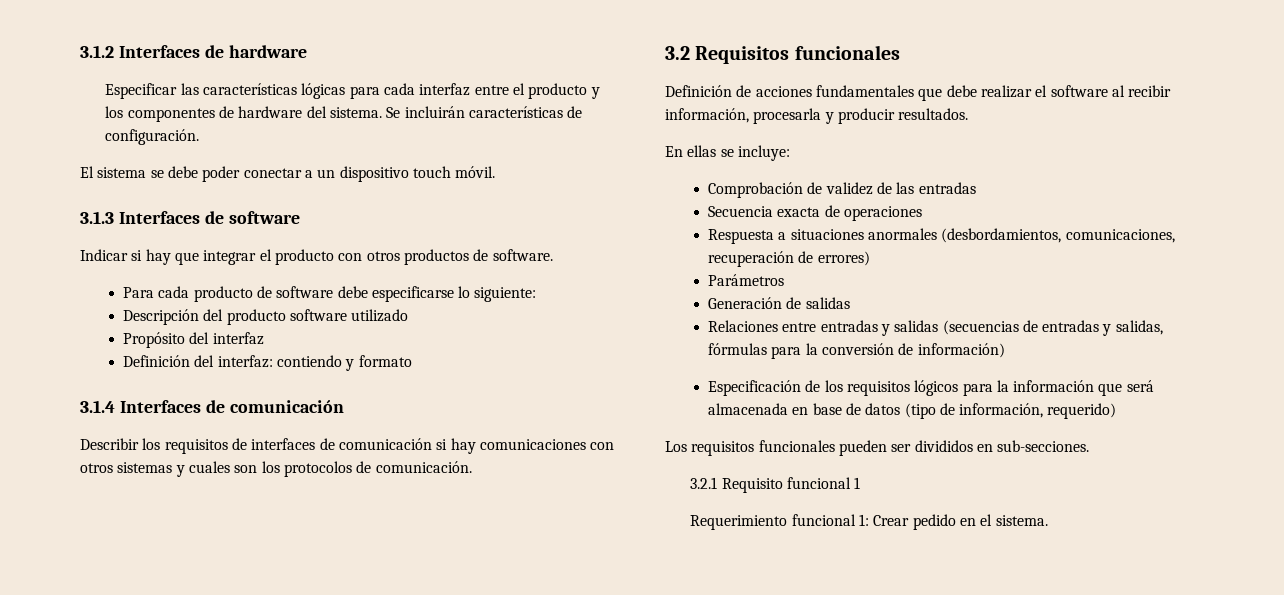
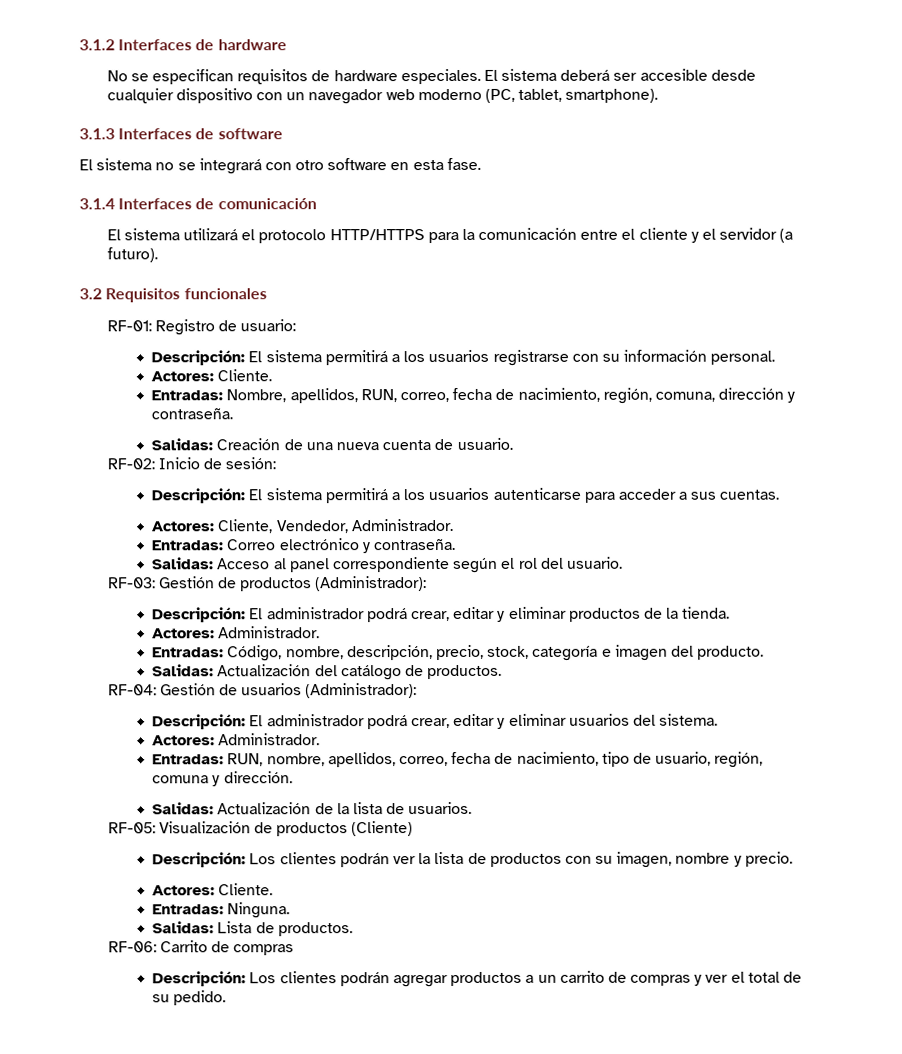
[105,83,600,99] [105,106,583,122] [105,129,200,145] [80,166,496,182] [80,211,300,224] [80,249,553,265] [122,286,537,302] [122,309,409,325] [122,332,264,348] [122,355,412,371] [80,400,344,413] [80,438,615,454] [80,461,472,477] [665,45,900,64] [665,85,1172,101] [665,108,969,124] [665,145,790,161] [707,182,976,198] [707,205,922,221] [707,228,1175,244] [707,251,870,267] [707,274,784,286] [707,297,850,309] [707,320,1163,336] [707,343,1005,359] [707,380,1154,396] [707,403,1117,419] [665,440,1090,456] [690,477,861,493] [690,514,1048,530] Especificar las características lógicas para cada interfaz entre el producto y los componentes de hardware del sistema. Se incluirán características de configuración. // El sistema se debe poder conectar a un dispositivo touch móvil. // 3.1.3 Interfaces de software // Indicar si hay que integrar el producto con otros productos de software. // Para cada producto de software debe especificarse lo siguiente: // Descripción del producto software utilizado // Propósito del interfaz // Definición del interfaz: contiendo y formato // 3.1.4 Interfaces de comunicación // Describir los requisitos de interfaces de comunicación si hay comunicaciones con otros sistemas y cuales son los protocolos de comunicación. // 3.2 Requisitos funcionales // Definición de acciones fundamentales que debe realizar el software al recibir información, procesarla y producir resultados. // En ellas se incluye: // Comprobación de validez de las entradas // Secuencia exacta de operaciones // Respuesta a situaciones anormales (desbordamientos, comunicaciones, recuperación de errores) // Parámetros // Generación de salidas // Relaciones entre entradas y salidas (secuencias de entradas y salidas, fórmulas para la conversión de información) // Especificación de los requisitos lógicos para la información que será almacenada en base de datos (tipo de información, requerido) // Los requisitos funcionales pueden ser divididos en sub-secciones. // 3.2.1 Requisito funcional 1 // Requerimiento funcional 1: Crear pedido en el sistema. -> [106,68,756,85] [106,88,659,105] [79,128,283,140] [79,157,481,175] [79,198,317,210] [106,227,794,244] [106,247,158,263] [79,288,267,303] [106,319,297,336] [151,349,776,366] [151,369,273,382] [151,387,796,404] [151,408,234,420] [151,437,513,451] [106,457,277,470] [151,487,780,504] [151,518,454,534] [152,538,457,554] [152,556,623,573] [107,576,428,592] [152,606,731,623] [152,626,321,639] [152,644,765,662] [152,664,503,681] [107,683,418,699] [152,713,719,730] [152,733,321,746] [152,751,764,768] [152,771,293,787] [152,801,473,815] [107,821,414,837] [152,851,793,868] [152,883,274,896] [152,902,291,919] [152,921,353,937] [107,940,295,956] [152,970,803,988] [152,990,227,1006] No se especifican requisitos de hardware especiales. El sistema deberá ser accesible desde cualquier dispositivo con un navegador web moderno (PC, tablet, smartphone). // 3.1.3 Interfaces de software // El sistema no se integrará con otro software en esta fase. // 3.1.4 Interfaces de comunicación // El sistema utilizará el protocolo HTTP/HTTPS para la comunicación entre el cliente y el servidor (a futuro). // 3.2 Requisitos funcionales // RF-01: Registro de usuario: // Descripción: El sistema permitirá a los usuarios registrarse con su información personal. // Actores: Cliente. // Entradas: Nombre, apellidos, RUN, correo, fecha de nacimiento, región, comuna, dirección y contraseña. // Salidas: Creación de una nueva cuenta de usuario. // RF-02: Inicio de sesión: // Descripción: El sistema permitirá a los usuarios autenticarse para acceder a sus cuentas. // Actores: Cliente, Vendedor, Administrador. // Entradas: Correo electrónico y contraseña. // Salidas: Acceso al panel correspondiente según el rol del usuario. // RF-03: Gestión de productos (Administrador): // Descripción: El administrador podrá crear, editar y eliminar productos de la tienda. // Actores: Administrador. // Entradas: Código, nombre, descripción, precio, stock, categoría e imagen del producto. // Salidas: Actualización del catálogo de productos. // RF-04: Gestión de usuarios (Administrador): // Descripción: El administrador podrá crear, editar y eliminar usuarios del sistema. // Actores: Administrador. // Entradas: RUN, nombre, apellidos, correo, fecha de nacimiento, tipo de usuario, región, comuna y dirección. // Salidas: Actualización de la lista de usuarios. // RF-05: Visualización de productos (Cliente) // Descripción: Los clientes podrán ver la lista de productos con su imagen, nombre y precio. // Actores: Cliente. // Entradas: Ninguna. // Salidas: Lista de productos. // RF-06: Carrito de compras // Descripción: Los clientes podrán agregar productos a un carrito de compras y ver el total de su pedido.

